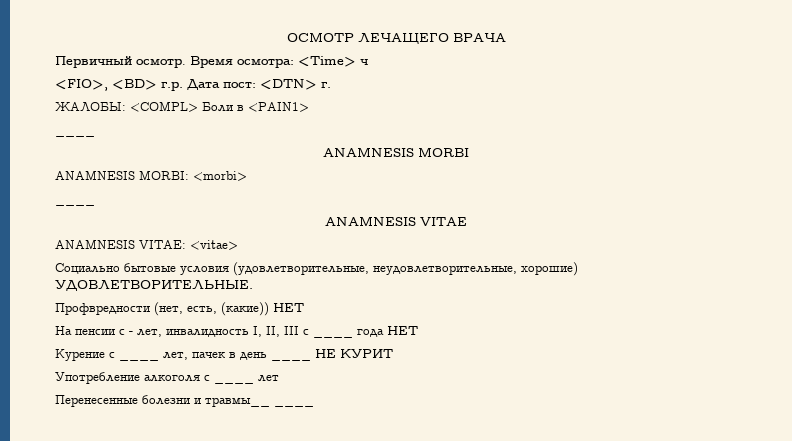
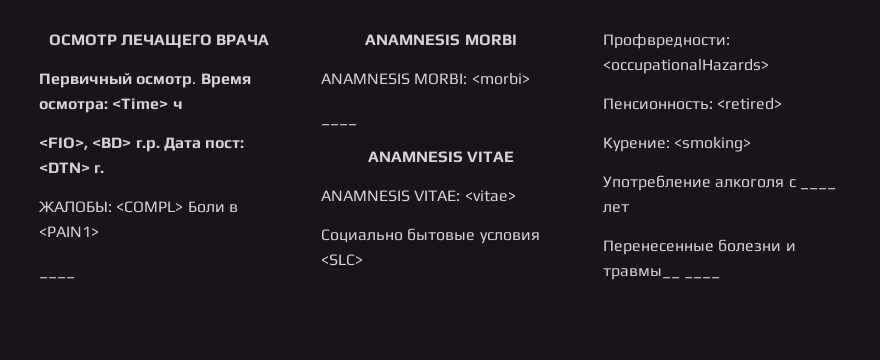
[233,262,578,276] [55,280,253,291] [55,302,304,316] [55,326,309,337] [313,326,418,338] [55,349,115,361] [119,352,311,361] [315,349,393,358] (удовлетворительные, неудовлетворительные, хорошие) УДОВЛЕТВОРИТЕЛЬНЫЕ. // Профвредности (нет, есть, (какие)) НЕТ // На пенсии с - лет, инвалидность I, II, III c ____ года НЕТ // Курение с ____ лет, пачек в день ____ НЕ КУРИТ -> [321,254,363,266] [603,33,730,49] [603,58,769,74] [603,97,783,110] [603,136,752,152] <SLC> // Профвредности: <occupationalHazards> // Пенсионность: <retired> // Курение: <smoking>

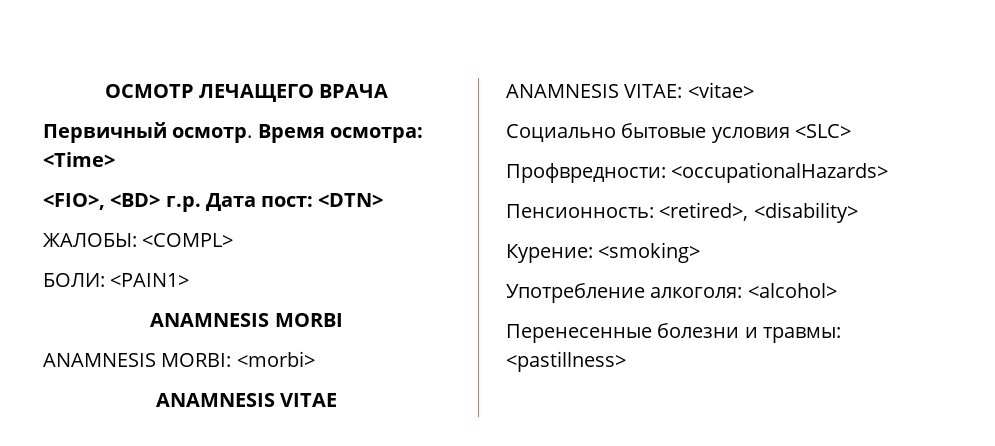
[172,101,183,109] ч -> (115, 159) none
[94,165,105,173] г. -> (384, 200) none
[187,201,238,213] Боли в -> [43,273,105,288] // БОЛИ:
[39,276,75,279] // ____ -> (190, 280) none
[321,123,357,126] // ____ -> (315, 359) none
[717,97,783,110] <retired> -> [659,202,858,223] <retired>, <disability>
[715,179,836,190] [603,204,629,213] алкоголя с ____ лет -> [650,283,837,298] алкоголя: <alcohol>
[603,268,721,280] травмы__ ____ -> [762,327,841,343] [506,351,626,372] травмы: <pastillness>

